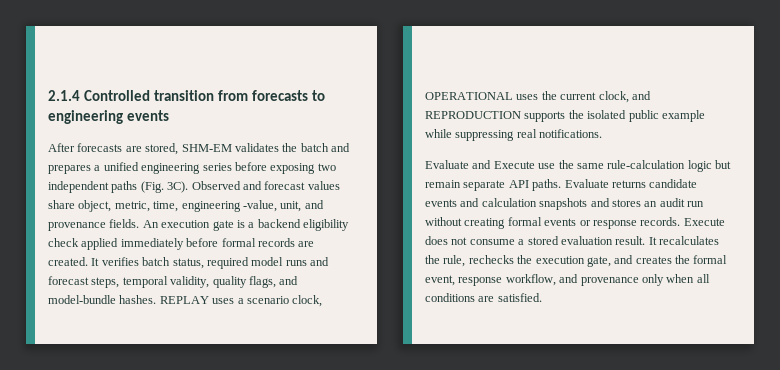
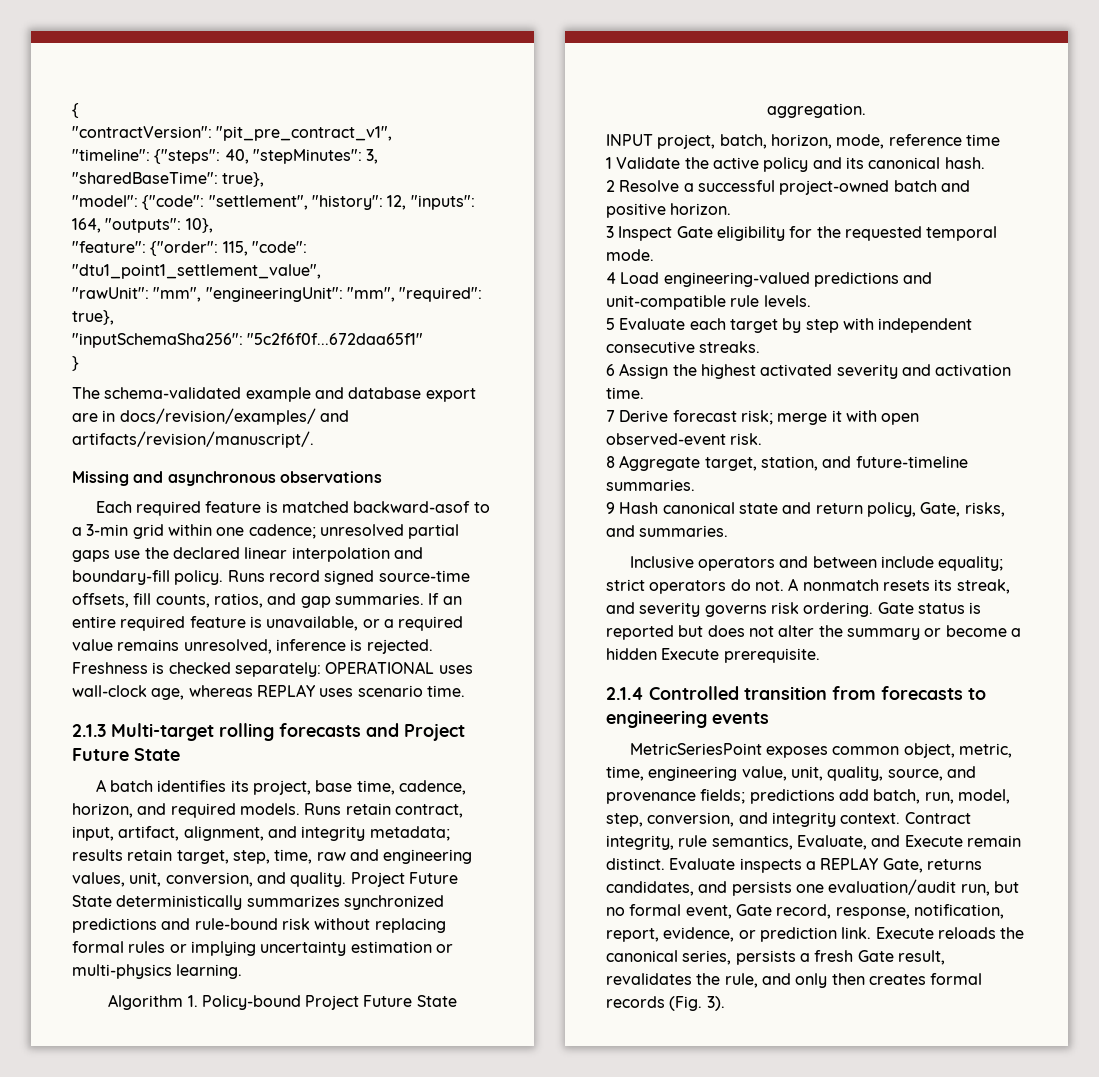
(48, 95) none -> [72,103,79,118] [72,126,393,141] [72,149,379,164] [72,172,265,187] [72,195,475,210] [72,218,213,233] [72,241,307,256] [72,264,321,279] [72,287,483,302] [72,310,114,325] [72,333,424,348] [72,356,79,371] [72,387,476,402] [72,408,349,425] [72,431,314,448] [72,471,382,486] [95,501,490,516] [72,524,460,539] [72,547,423,562] [72,570,470,585] [72,593,462,608] [72,616,464,631] [72,639,433,654] [72,661,473,677] [72,684,465,700] [72,723,465,741] [72,748,180,761] [95,779,466,795] [72,803,463,818] [72,826,450,841] [72,849,473,864] [72,872,458,887] [72,895,444,910] [72,918,446,933] [72,941,453,956] [72,964,243,979] [108,994,457,1010] [767,103,866,118] [606,134,1000,149] [606,157,985,172] [606,180,970,195] [606,203,732,218] [606,226,998,241] [606,249,654,261] [606,272,933,287] [606,295,811,310] [606,318,973,333] [606,341,761,353] [606,363,1012,379] [606,387,644,399] [606,410,920,425] [606,433,763,445] [606,455,968,471] [606,479,695,491] [606,502,1005,517] [606,525,729,537] [629,556,1004,571] [606,578,1010,594] [606,602,982,617] [606,625,1021,640] [606,648,820,663] { // "contractVersion": "pit_pre_contract_v1", // "timeline": {"steps": 40, "stepMinutes": 3, "sharedBaseTime": true}, // "model": {"code": "settlement", "history": 12, "inputs": 164, "outputs": 10}, // "feature": {"order": 115, "code": "dtu1_point1_settlement_value", // "rawUnit": "mm", "engineeringUnit": "mm", "required": true}, // "inputSchemaSha256": "5c2f6f0f...672daa65f1" // } // The schema-validated example and database export are in docs/revision/examples/ and artifacts/revision/manuscript/. // Missing and asynchronous observations // Each required feature is matched backward-asof to a 3-min grid within one cadence; unresolved partial gaps use the declared linear interpolation and boundary-fill policy. Runs record signed source-time offsets, fill counts, ratios, and gap summaries. If an entire required feature is unavailable, or a required value remains unresolved, inference is rejected. Freshness is checked separately: OPERATIONAL uses wall-clock age, whereas REPLAY uses scenario time. // 2.1.3 Multi-target rolling forecasts and Project Future State // A batch identifies its project, base time, cadence, horizon, and required models. Runs retain contract, input, artifact, alignment, and integrity metadata; results retain target, step, time, raw and engineering values, unit, conversion, and quality. Project Future State deterministically summarizes synchronized predictions and rule-bound risk without replacing formal rules or implying uncertainty estimation or multi-physics learning. // Algorithm 1. Policy-bound Project Future State aggregation. // INPUT project, batch, horizon, mode, reference time // 1 Validate the active policy and its canonical hash. // 2 Resolve a successful project-owned batch and positive horizon. // 3 Inspect Gate eligibility for the requested temporal mode. // 4 Load engineering-valued predictions and unit-compatible rule levels. // 5 Evaluate each target by step with independent consecutive streaks. // 6 Assign the highest activated severity and activation time. // 7 Derive forecast risk; merge it with open observed-event risk. // 8 Aggregate target, station, and future-timeline summaries. // 9 Hash canonical state and return policy, Gate, risks, and summaries. // Inclusive operators and between include equality; strict operators do not. A nonmatch resets its streak, and severity governs risk ordering. Gate status is reported but does not alter the summary or become a hidden Execute prerequisite. //
[48,143,350,155] [48,162,336,174] [48,181,340,193] [48,200,324,212] [48,219,349,231] [48,238,315,250] [48,257,329,269] [48,276,299,288] [48,295,323,307] [425,91,651,103] [425,110,705,122] [425,129,603,141] [425,160,731,172] [425,179,698,191] [425,198,704,210] [425,217,725,229] [425,236,719,245] [425,255,728,267] [425,274,710,286] [425,293,542,302] After forecasts are stored, SHM-EM validates the batch and prepares a unified engineering series before exposing two independent paths (Fig. 3C). Observed and forecast values share object, metric, time, engineering -value, unit, and provenance fields. An execution gate is a backend eligibility check applied immediately before formal records are created. It verifies batch status, required model runs and forecast steps, temporal validity, quality flags, and model-bundle hashes. REPLAY uses a scenario clock, OPERATIONAL uses the current clock, and REPRODUCTION supports the isolated public example while suppressing real notifications. // Evaluate and Execute use the same rule-calculation logic but remain separate API paths. Evaluate returns candidate events and calculation snapshots and stores an audit run without creating formal events or response records. Execute does not consume a stored evaluation result. It recalculates the rule, rechecks the execution gate, and creates the formal event, response workflow, and provenance only when all conditions are satisfied. -> [629,743,1012,758] [606,766,976,781] [606,789,1010,804] [606,812,971,827] [606,835,1021,850] [606,857,982,873] [606,879,1019,896] [606,904,1004,919] [606,927,1025,942] [606,950,945,965] [606,973,983,988] [606,996,725,1011] MetricSeriesPoint exposes common object, metric, time, engineering value, unit, quality, source, and provenance fields; predictions add batch, run, model, step, conversion, and integrity context. Contract integrity, rule semantics, Evaluate, and Execute remain distinct. Evaluate inspects a REPLAY Gate, returns candidates, and persists one evaluation/audit run, but no formal event, Gate record, response, notification, report, evidence, or prediction link. Execute reloads the canonical series, persists a fresh Gate result, revalidates the rule, and only then creates formal records (Fig. 3).

